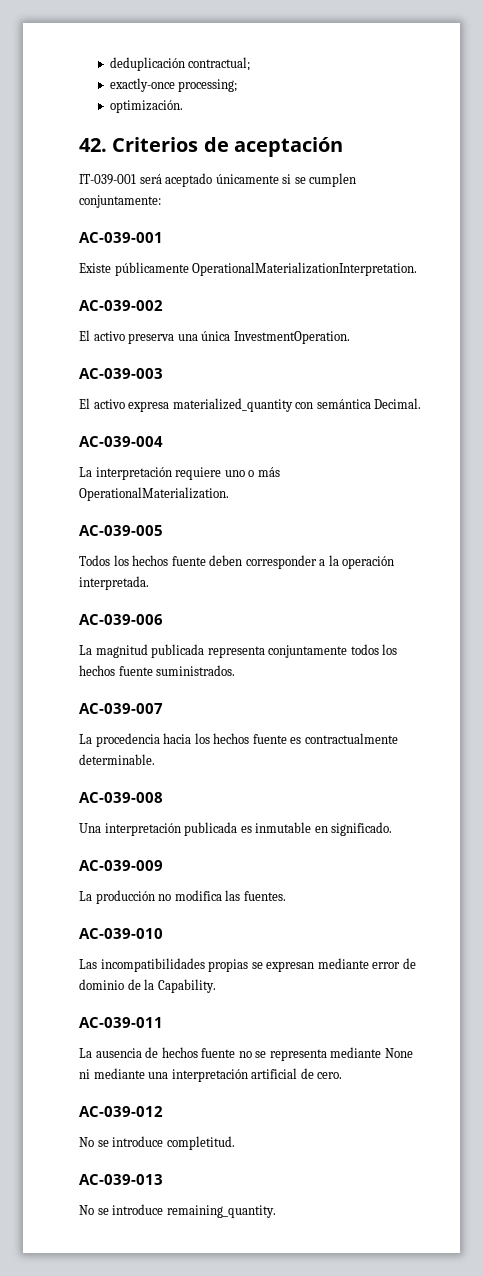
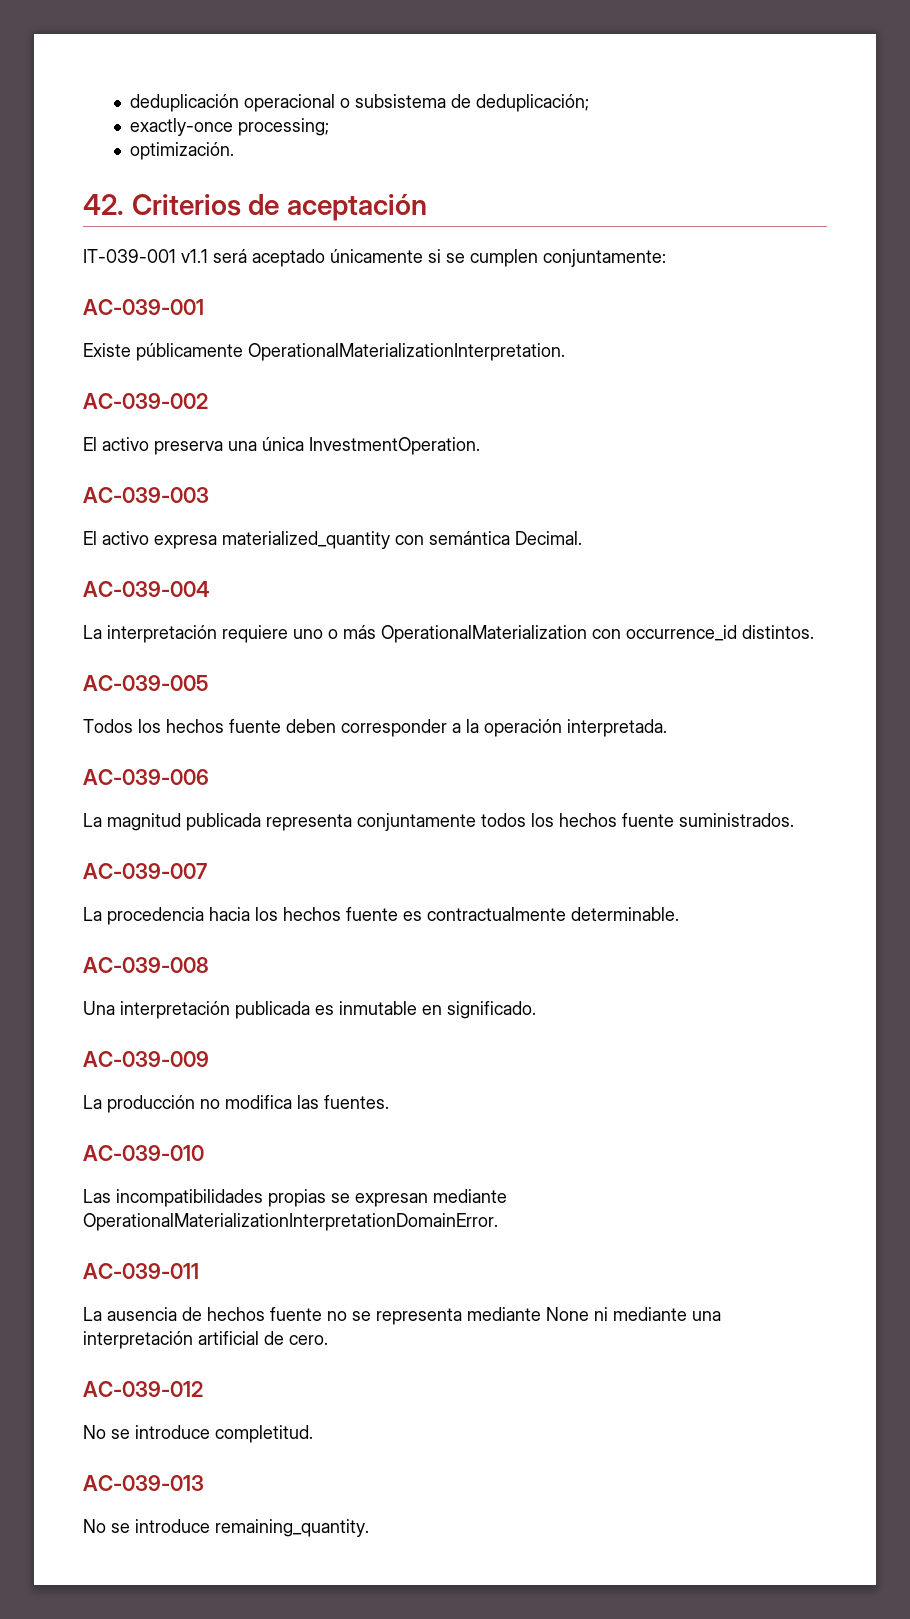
[188,57,251,71] contractual; -> [243,94,589,112] operacional o subsistema de deduplicación;
(136, 179) none -> [181,249,208,263] v1.1
[79,487,229,501] OperationalMaterialization. -> [381,625,814,643] OperationalMaterialization con occurrence_id distintos.
[372,958,416,969] [79,979,216,993] error de dominio de la Capability. -> [83,1213,498,1231] OperationalMaterializationInterpretationDomainError.

